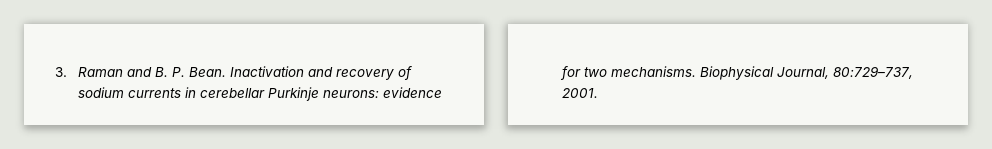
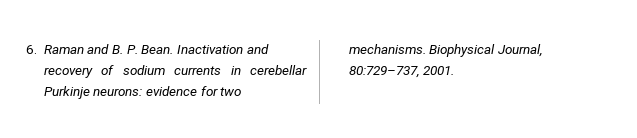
[55,67,67,77] 3. -> [26,45,37,54] 6.

